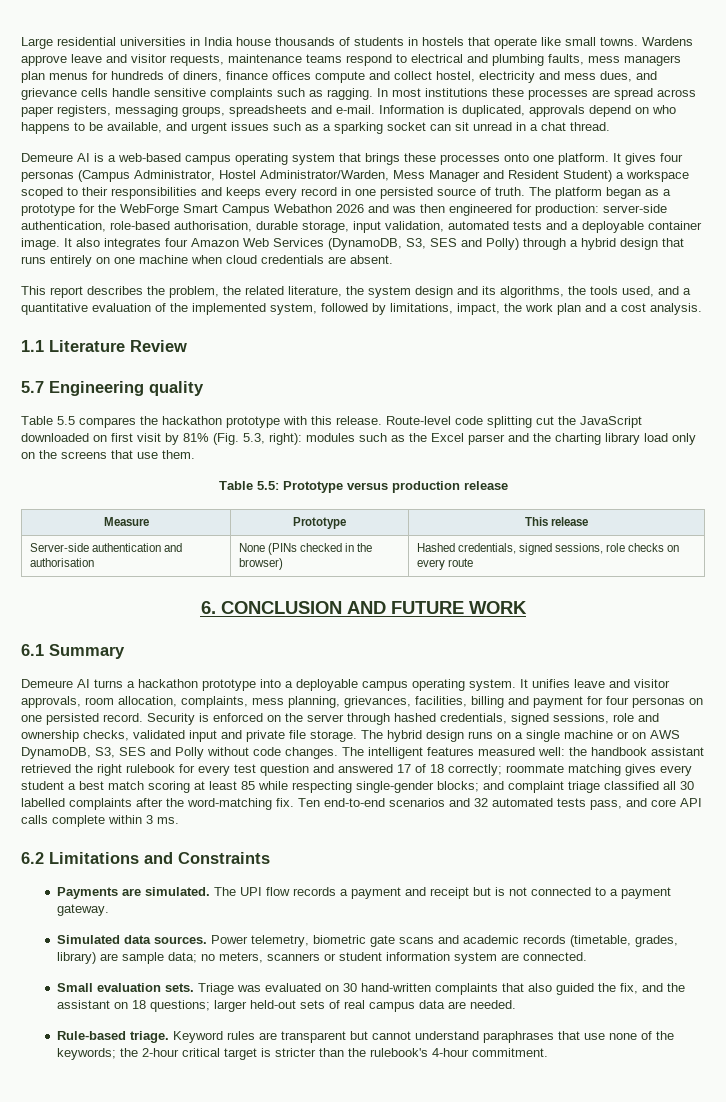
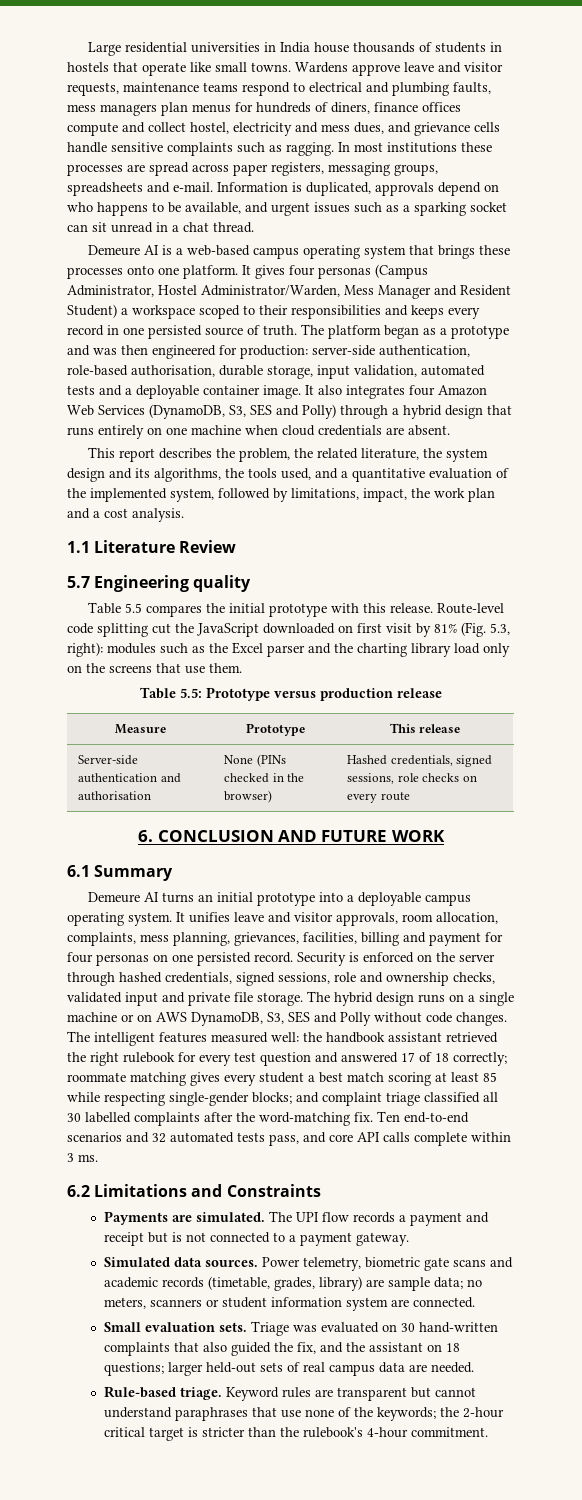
[79,204,364,216] for the WebForge Smart Campus Webathon 2026 -> (509, 332) none
[162,416,222,425] hackathon -> [228,603,265,613] initial
[127,679,198,688] a hackathon -> [197,892,253,902] an initial

